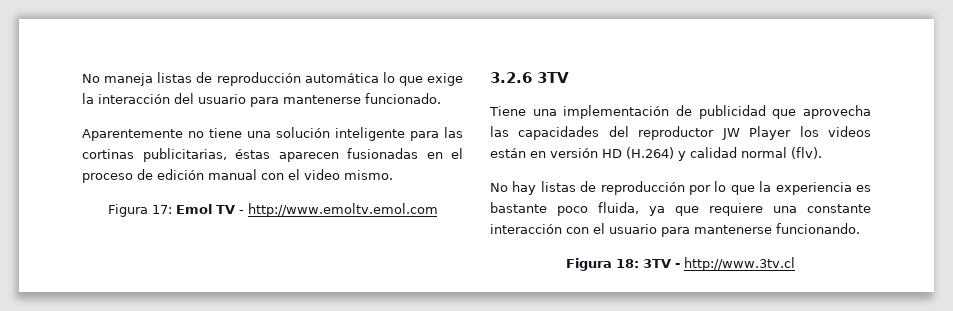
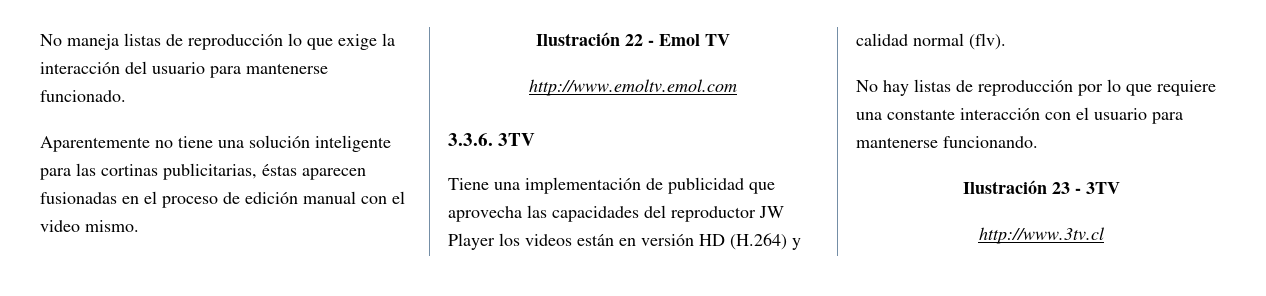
[304,73,379,83] automática -> (283, 42) none
[107,204,172,217] Figura 17: -> [536,32,654,46] Ilustración 22 -
[238,210,244,214] - -> (730, 40) //
[490,72,532,83] 3.2.6 -> [448,133,493,146] 3.3.6.
[759,181,871,195] [490,202,699,216] la experiencia es bastante poco fluida, ya que -> (1152, 90) none
[566,258,681,271] Figura 18: 3TV - -> [962,180,1120,194] Ilustración 23 - 3TV //

